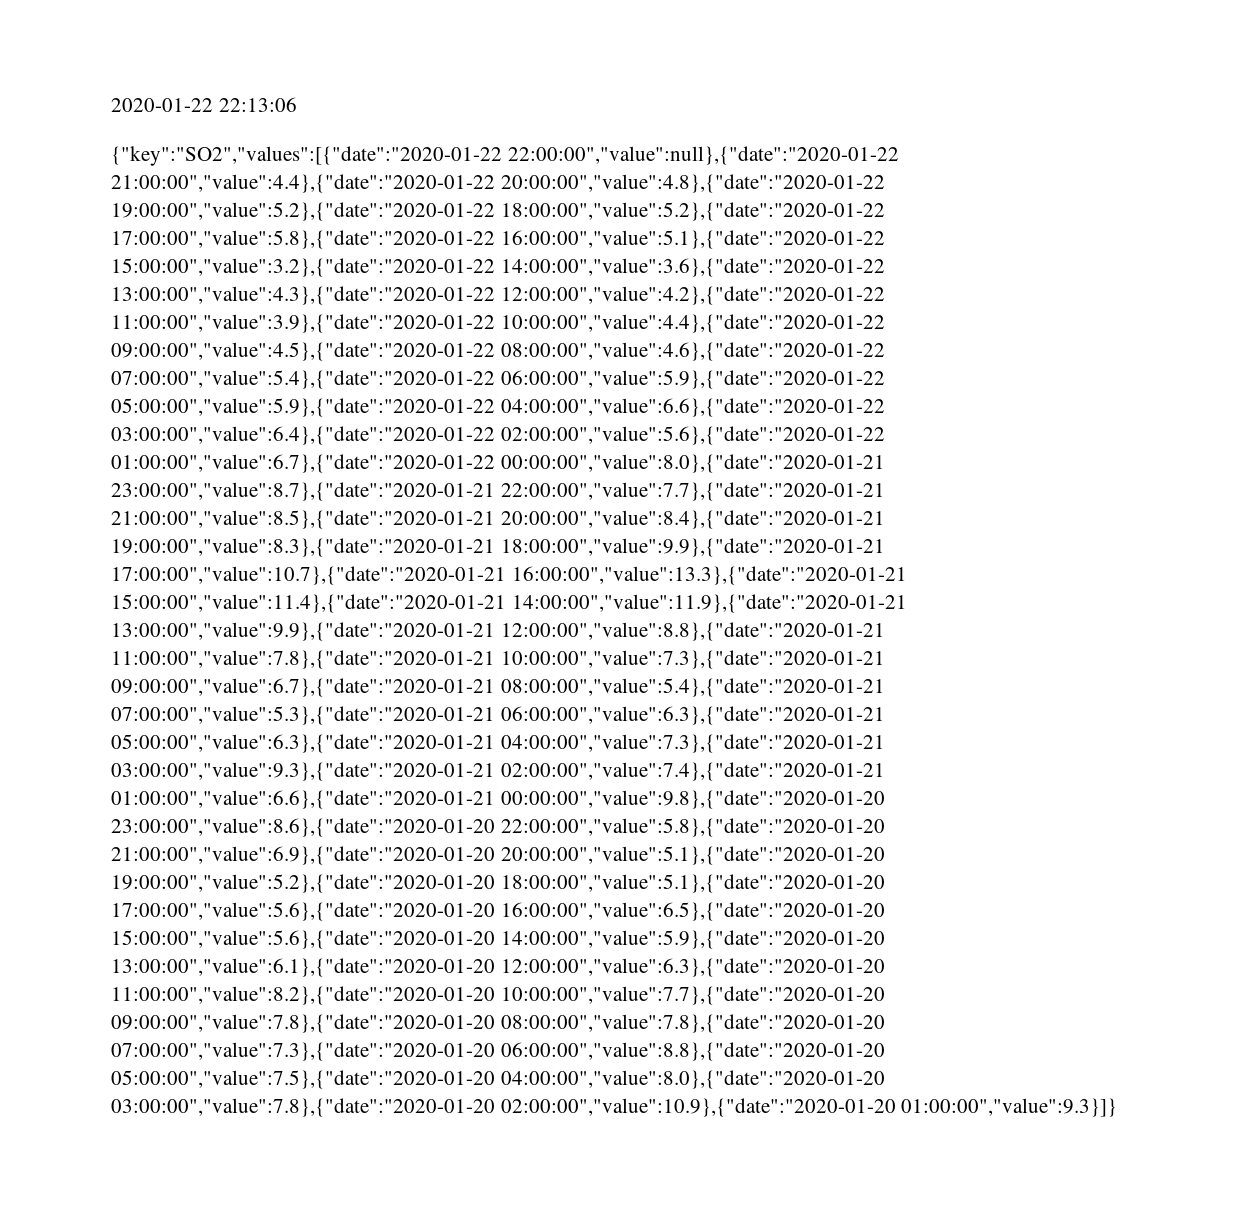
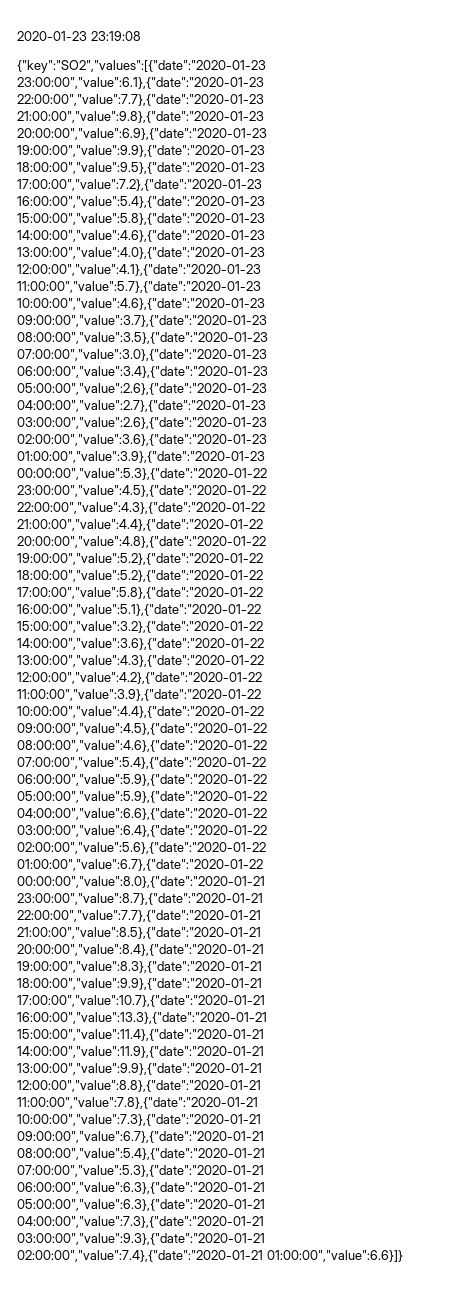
[111,97,297,112] [111,146,899,166] 2020-01-22 22:13:06 // {"key":"SO2","values":[{"date":"2020-01-22 22:00:00","value":null},{"date":"2020-01-22 -> [17,31,141,41] [17,60,266,73] [17,77,264,89] [17,94,264,106] [17,111,264,123] [17,128,267,140] [17,145,265,157] [17,162,265,174] [17,179,262,191] [17,196,265,208] [17,213,265,225] [17,230,265,242] [17,247,265,259] [17,264,261,276] [17,281,261,293] [17,298,265,310] [17,315,267,327] [17,332,268,344] [17,349,267,361] [17,366,268,378] [17,383,267,395] [17,400,266,412] [17,417,267,429] [17,434,267,446] [17,451,265,463] [17,468,267,480] [17,485,266,497] [17,502,265,514] 2020-01-23 23:19:08 // {"key":"SO2","values":[{"date":"2020-01-23 23:00:00","value":6.1},{"date":"2020-01-23 22:00:00","value":7.7},{"date":"2020-01-23 21:00:00","value":9.8},{"date":"2020-01-23 20:00:00","value":6.9},{"date":"2020-01-23 19:00:00","value":9.9},{"date":"2020-01-23 18:00:00","value":9.5},{"date":"2020-01-23 17:00:00","value":7.2},{"date":"2020-01-23 16:00:00","value":5.4},{"date":"2020-01-23 15:00:00","value":5.8},{"date":"2020-01-23 14:00:00","value":4.6},{"date":"2020-01-23 13:00:00","value":4.0},{"date":"2020-01-23 12:00:00","value":4.1},{"date":"2020-01-23 11:00:00","value":5.7},{"date":"2020-01-23 10:00:00","value":4.6},{"date":"2020-01-23 09:00:00","value":3.7},{"date":"2020-01-23 08:00:00","value":3.5},{"date":"2020-01-23 07:00:00","value":3.0},{"date":"2020-01-23 06:00:00","value":3.4},{"date":"2020-01-23 05:00:00","value":2.6},{"date":"2020-01-23 04:00:00","value":2.7},{"date":"2020-01-23 03:00:00","value":2.6},{"date":"2020-01-23 02:00:00","value":3.6},{"date":"2020-01-23 01:00:00","value":3.9},{"date":"2020-01-23 00:00:00","value":5.3},{"date":"2020-01-22 23:00:00","value":4.5},{"date":"2020-01-22 22:00:00","value":4.3},{"date":"2020-01-22
[111,790,885,809] [111,818,885,837] [111,846,885,865] [111,874,885,893] [111,902,885,921] [111,930,885,949] [111,958,885,977] [111,986,885,1005] [111,1014,885,1033] [111,1042,885,1061] [111,1070,885,1089] [111,1098,1118,1117] 01:00:00","value":6.6},{"date":"2020-01-21 00:00:00","value":9.8},{"date":"2020-01-20 23:00:00","value":8.6},{"date":"2020-01-20 22:00:00","value":5.8},{"date":"2020-01-20 21:00:00","value":6.9},{"date":"2020-01-20 20:00:00","value":5.1},{"date":"2020-01-20 19:00:00","value":5.2},{"date":"2020-01-20 18:00:00","value":5.1},{"date":"2020-01-20 17:00:00","value":5.6},{"date":"2020-01-20 16:00:00","value":6.5},{"date":"2020-01-20 15:00:00","value":5.6},{"date":"2020-01-20 14:00:00","value":5.9},{"date":"2020-01-20 13:00:00","value":6.1},{"date":"2020-01-20 12:00:00","value":6.3},{"date":"2020-01-20 11:00:00","value":8.2},{"date":"2020-01-20 10:00:00","value":7.7},{"date":"2020-01-20 09:00:00","value":7.8},{"date":"2020-01-20 08:00:00","value":7.8},{"date":"2020-01-20 07:00:00","value":7.3},{"date":"2020-01-20 06:00:00","value":8.8},{"date":"2020-01-20 05:00:00","value":7.5},{"date":"2020-01-20 04:00:00","value":8.0},{"date":"2020-01-20 03:00:00","value":7.8},{"date":"2020-01-20 02:00:00","value":10.9},{"date":"2020-01-20 01:00:00","value":9.3}]} -> [266,1250,403,1262] 01:00:00","value":6.6}]}

